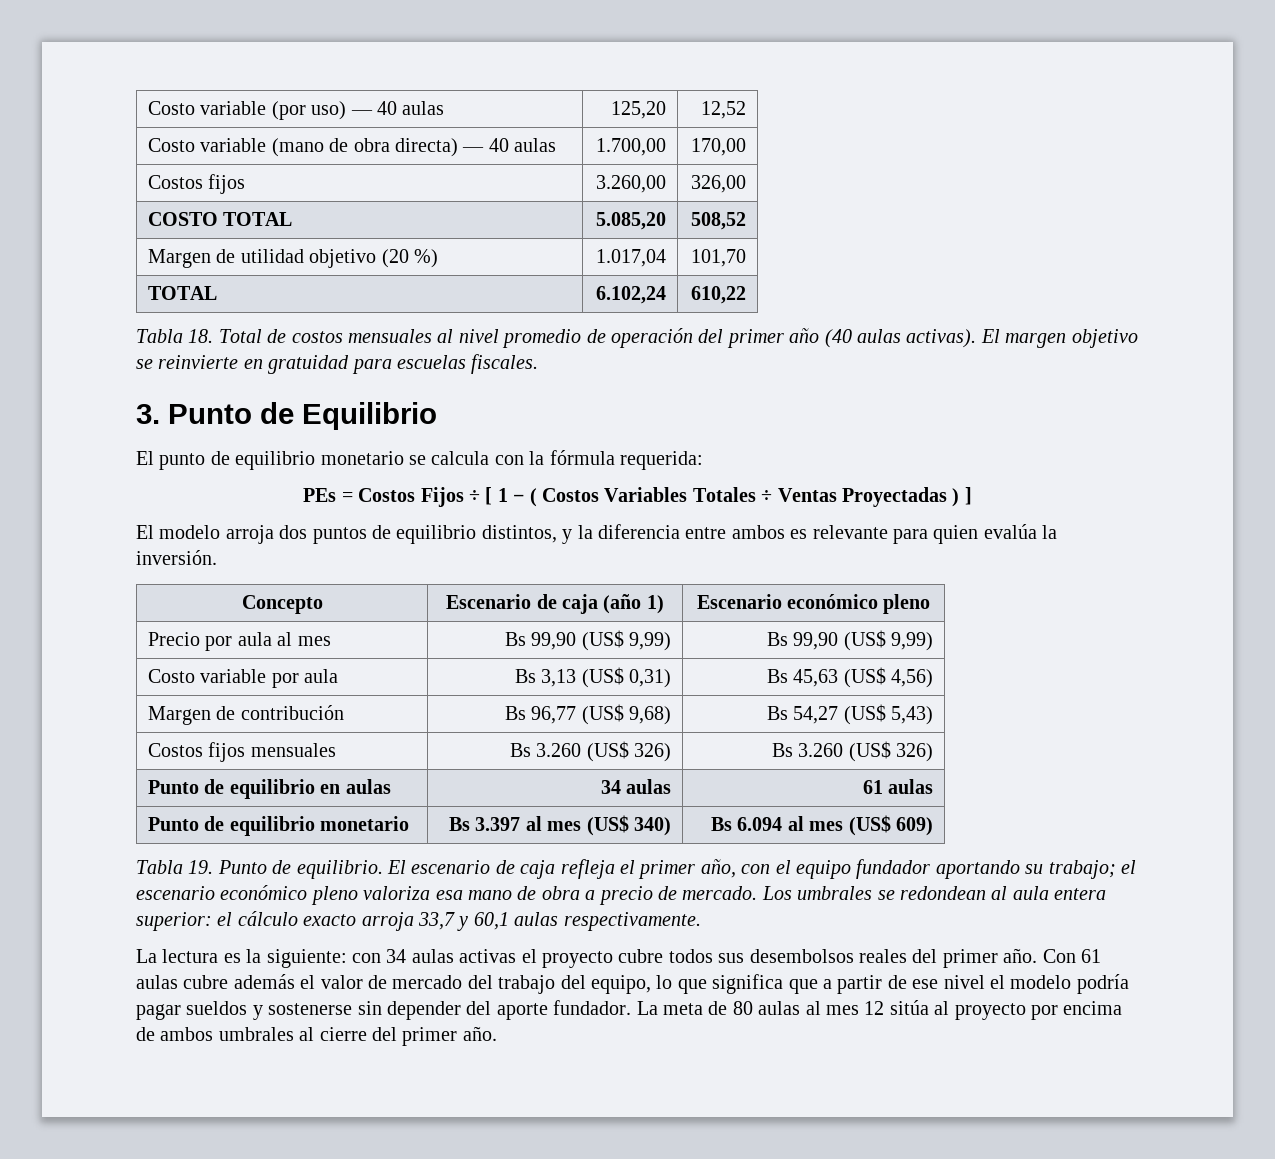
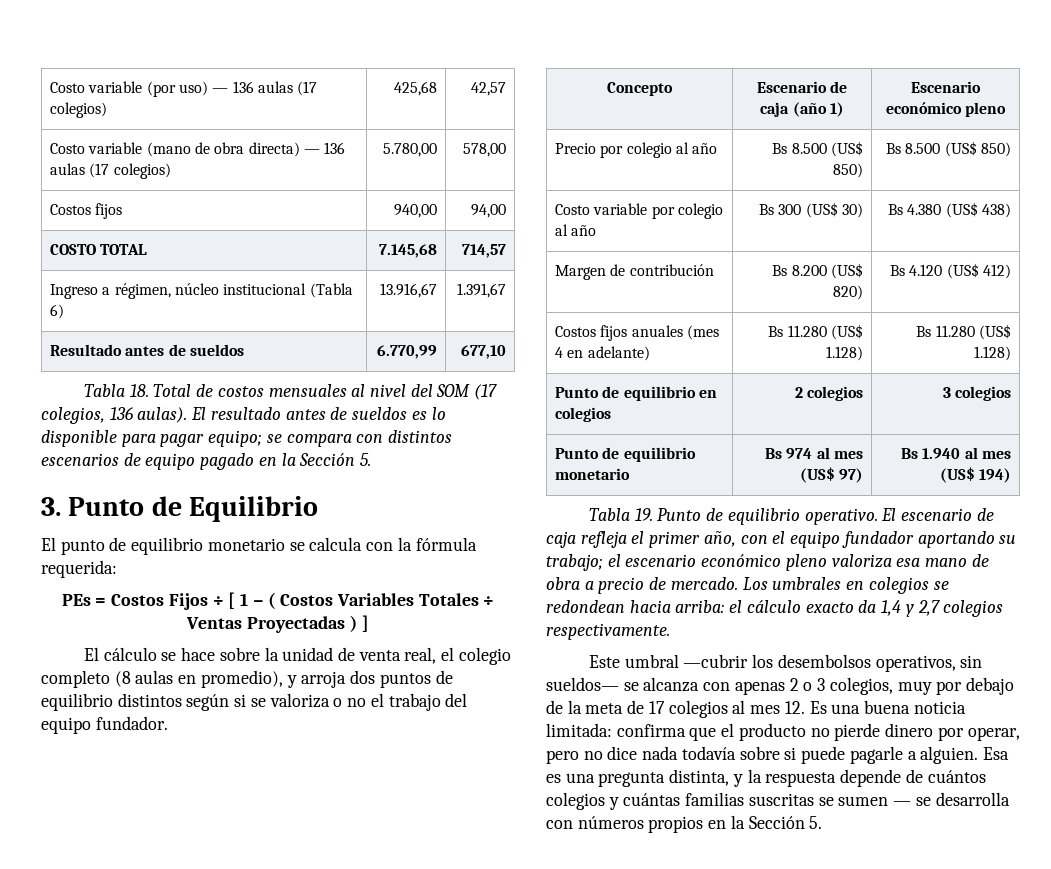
[377,101,445,115] [610,101,666,119] [700,101,746,119] 40 aulas | 125,20 | 12,52 -> [232,81,318,96] [50,102,108,118] [393,81,437,96] [470,82,506,96] 136 aulas (17 colegios) | 425,68 | 42,57
[488,138,557,152] [595,138,666,156] [690,138,746,156] 40 aulas | 1.700,00 | 170,00 -> [324,142,346,154] [50,163,171,179] [382,143,437,157] [462,143,506,157] 136 aulas (17 colegios) | 5.780,00 | 578,00
[595,175,666,193] [690,175,746,193] 3.260,00 | 326,00 -> [393,204,437,218] [470,204,506,218] 940,00 | 94,00
[595,212,666,230] [690,212,746,230] [148,249,439,268] [595,249,666,267] [690,249,746,267] [148,286,218,300] [595,286,666,304] [690,286,746,304] 5.085,20 | 508,52 // Margen de utilidad objetivo (20 %) | 1.017,04 | 101,70 // TOTAL | 6.102,24 | 610,22 -> [378,244,437,258] [461,244,506,258] [50,283,353,299] [50,304,65,319] [379,283,437,298] [456,283,506,298] [50,344,244,356] [376,345,437,359] [460,345,506,359] 7.145,68 | 714,57 // Ingreso a régimen, núcleo institucional (Tabla 6) | 13.916,67 | 1.391,67 // Resultado antes de sueldos | 6.770,99 | 677,10
[502,328,1138,348] [136,354,539,374] promedio de operación del primer año (40 aulas activas). El margen objetivo se reinvierte en gratuidad para escuelas fiscales. -> [410,384,498,400] [41,407,446,424] [41,430,453,447] [41,453,372,470] del SOM (17 colegios, 136 aulas). El resultado antes de sueldos es lo disponible para pagar equipo; se compara con distintos escenarios de equipo pagado en la Sección 5.
[159,525,221,539] modelo -> [103,647,511,665] [41,670,297,688] cálculo se hace sobre la unidad de venta real, el colegio completo (8 aulas en promedio), y
[481,524,1058,544] [136,550,217,565] distintos, y la diferencia entre ambos es relevante para quien evalúa la inversión. -> [117,693,468,711] [41,716,168,734] distintos según si se valoriza o no el trabajo del equipo fundador.
[237,632,331,646] [504,630,671,651] [766,630,933,651] [148,669,339,688] [514,667,671,688] [766,667,933,688] [148,705,344,725] [504,704,671,725] [766,704,933,725] [148,742,336,762] [509,741,671,762] [771,741,933,762] aula al mes | Bs 99,90 (US$ 9,99) | Bs 99,90 (US$ 9,99) // Costo variable por aula | Bs 3,13 (US$ 0,31) | Bs 45,63 (US$ 4,56) // Margen de contribución | Bs 96,77 (US$ 9,68) | Bs 54,27 (US$ 5,43) // Costos fijos mensuales | Bs 3.260 (US$ 326) | Bs 3.260 (US$ 326) -> [626,142,718,158] [772,141,863,157] [832,163,863,178] [886,141,1011,157] [555,203,723,219] [555,224,597,236] [759,202,863,218] [888,202,1011,218] [555,264,714,280] [772,263,863,279] [832,285,863,300] [890,263,1011,279] [555,325,719,341] [555,346,650,361] [768,324,863,340] [825,346,863,361] [916,324,1011,340] [973,346,1011,361] colegio al año | Bs 8.500 (US$ 850) | Bs 8.500 (US$ 850) // Costo variable por colegio al año | Bs 300 (US$ 30) | Bs 4.380 (US$ 438) // Margen de contribución | Bs 8.200 (US$ 820) | Bs 4.120 (US$ 412) // Costos fijos anuales (mes 4 en adelante) | Bs 11.280 (US$ 1.128) | Bs 11.280 (US$ 1.128)
[345,779,391,794] [600,779,671,794] [862,779,933,794] aulas | 34 aulas | 61 aulas -> [555,407,612,422] [794,386,863,401] [942,386,1011,401] colegios | 2 colegios | 3 colegios
[475,815,671,836] [710,815,933,836] 3.397 al mes (US$ 340) | Bs 6.094 al mes (US$ 609) -> [786,447,863,459] [799,467,863,483] [901,447,1011,459] [939,467,1011,483] 974 al mes (US$ 97) | Bs 1.940 al mes (US$ 194)
[296,860,383,879] equilibrio. -> [727,508,878,525] equilibrio operativo.
[877,886,1107,900] [136,911,701,931] [136,948,1101,968] [136,974,1129,994] [136,1000,1123,1020] [136,1026,497,1046] se redondean al aula entera superior: el cálculo exacto arroja 33,7 y 60,1 aulas respectivamente. // La lectura es la siguiente: con 34 aulas activas el proyecto cubre todos sus desembolsos reales del primer año. Con 61 aulas cubre además el valor de mercado del trabajo del equipo, lo que significa que a partir de ese nivel el modelo podría pagar sueldos y sostenerse sin depender del aporte fundador. La meta de 80 aulas al mes 12 sitúa al proyecto por encima de ambos umbrales al cierre del primer año. -> [846,577,949,594] [546,600,1004,617] [546,623,670,640] [588,654,983,672] [546,677,1014,695] [546,700,966,718] [546,723,1020,741] [546,746,1009,764] [546,769,986,787] [546,792,1010,810] [546,815,823,833] en colegios se redondean hacia arriba: el cálculo exacto da 1,4 y 2,7 colegios respectivamente. // Este umbral —cubrir los desembolsos operativos, sin sueldos— se alcanza con apenas 2 o 3 colegios, muy por debajo de la meta de 17 colegios al mes 12. Es una buena noticia limitada: confirma que el producto no pierde dinero por operar, pero no dice nada todavía sobre si puede pagarle a alguien. Esa es una pregunta distinta, y la respuesta depende de cuántos colegios y cuántas familias suscritas se sumen — se desarrolla con números propios en la Sección 5.

